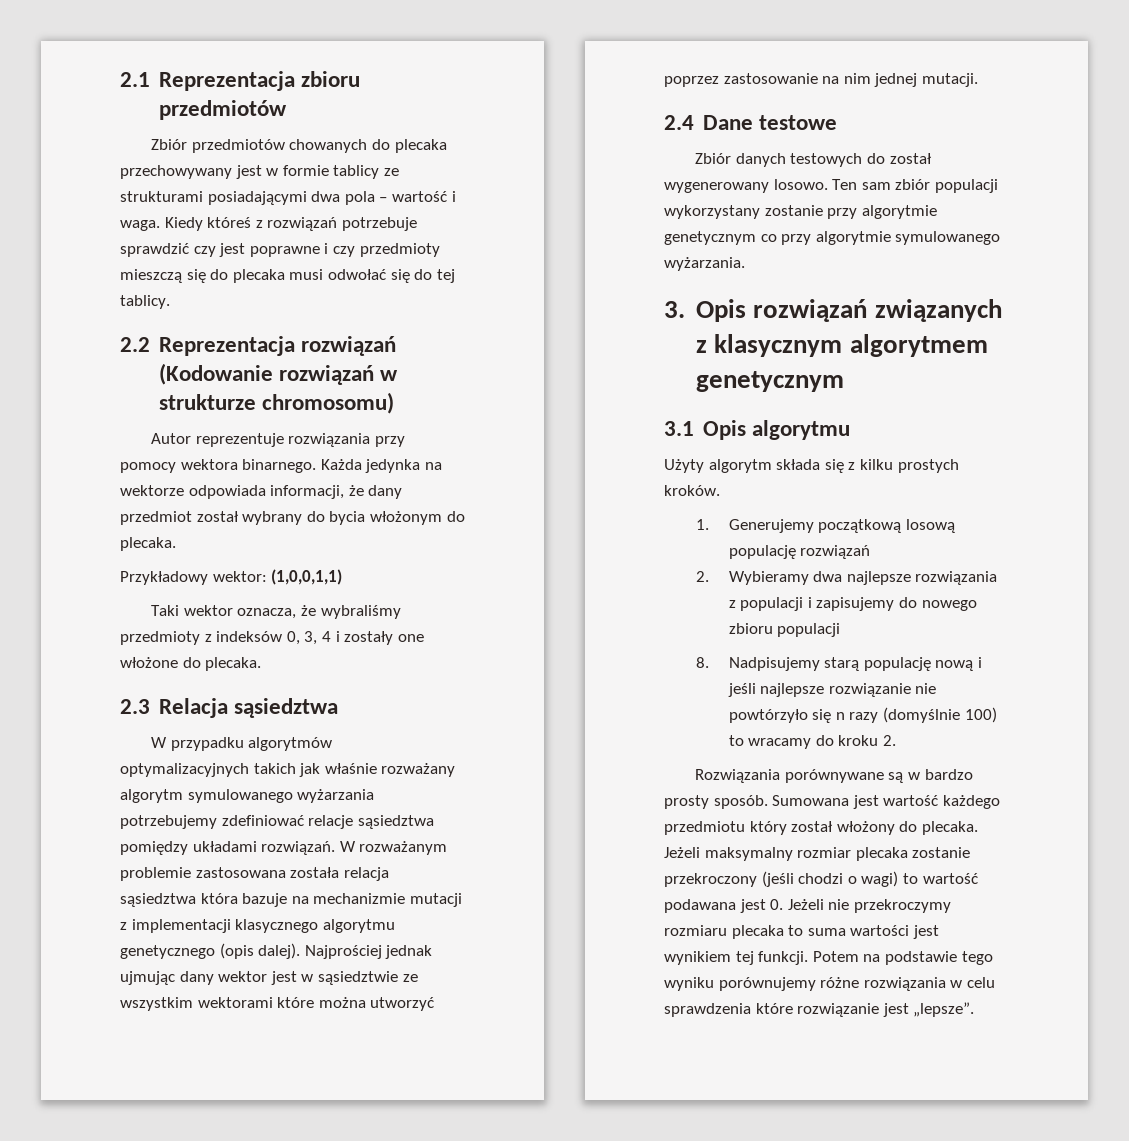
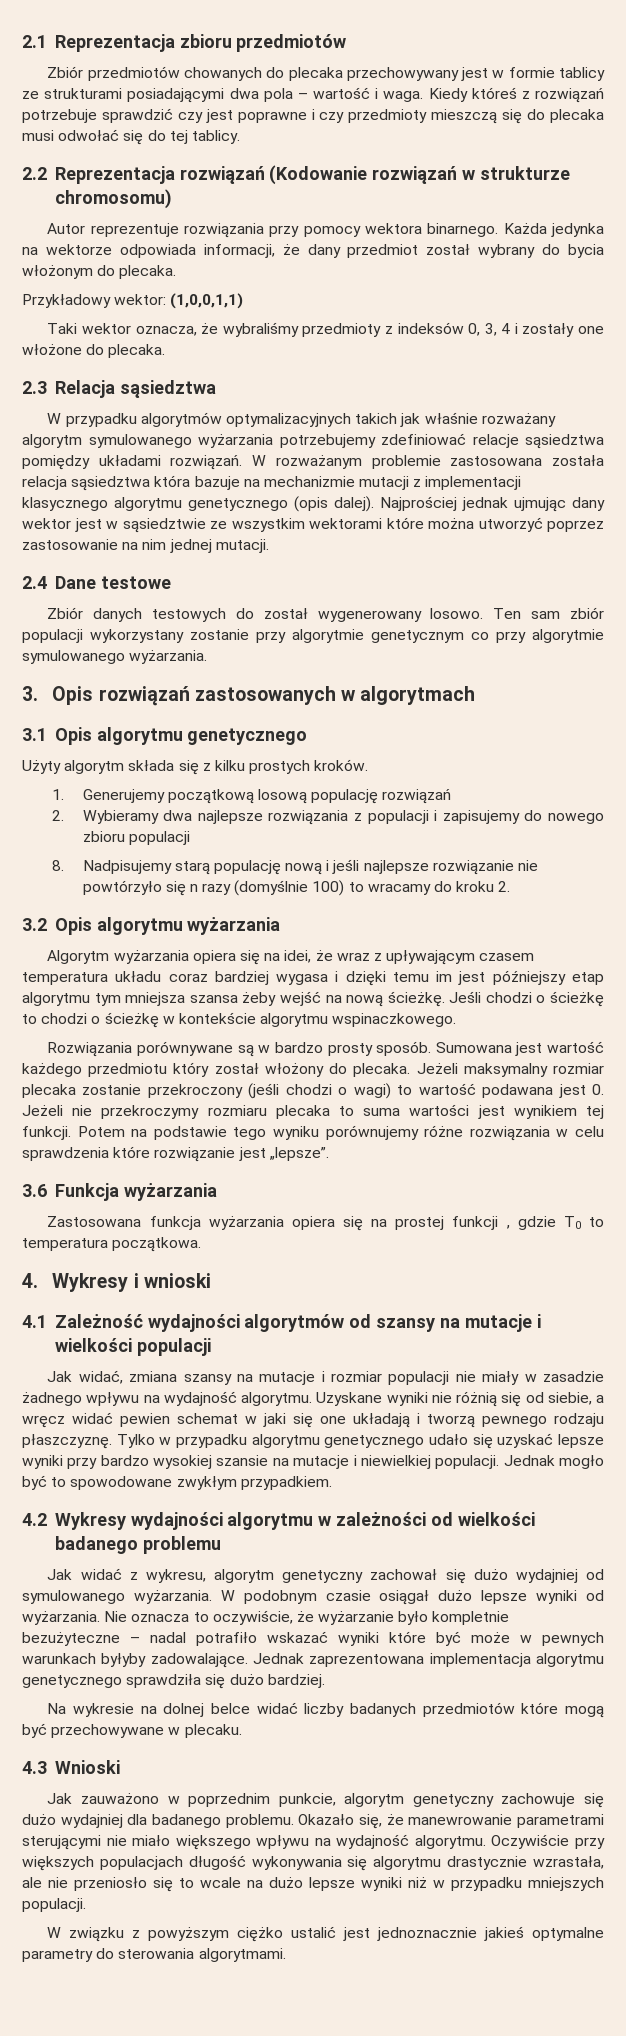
[874,299,1002,322] [696,334,988,357] [696,371,845,392] związanych z klasycznym algorytmem genetycznym -> [194,686,476,705] zastosowanych w algorytmach
(850, 430) none -> [187,728,308,745] genetycznego
(897, 740) none -> [22,917,281,935] [47,950,535,965] [22,970,604,986] [22,991,604,1007] [22,1012,457,1028] // 3.2 Opis algorytmu wyżarzania // Algorytm wyżarzania opiera się na idei, że wraz z upływającym czasem temperatura układu coraz bardziej wygasa i dzięki temu im jest późniejszy etap algorytmu tym mniejsza szansa żeby wejść na nową ścieżkę. Jeśli chodzi o ścieżkę to chodzi o ścieżkę w kontekście algorytmu wspinaczkowego.
(975, 1009) none -> [22,1183,217,1201] [47,1216,604,1231] [22,1237,202,1252] [22,1273,211,1292] [22,1314,541,1332] [54,1338,211,1356] [47,1370,604,1385] [22,1391,604,1407] [22,1412,604,1428] [22,1433,605,1449] [22,1455,605,1469] [22,1475,332,1490] [22,1512,535,1530] [54,1536,221,1554] [47,1568,604,1584] [22,1590,605,1605] [22,1610,510,1625] [22,1631,604,1646] [22,1653,604,1668] [22,1674,325,1689] [47,1702,604,1718] [22,1723,242,1738] [22,1760,120,1774] [47,1793,604,1808] [22,1814,605,1829] [22,1834,605,1850] [22,1855,604,1871] [22,1877,604,1892] [22,1898,86,1912] [47,1926,605,1942] [22,1948,286,1962] // 3.6 Funkcja wyżarzania // Zastosowana funkcja wyżarzania opiera się na prostej funkcji , gdzie T0 to temperatura początkowa. // 4. Wykresy i wnioski // 4.1 Zależność wydajności algorytmów od szansy na mutacje i wielkości populacji // Jak widać, zmiana szansy na mutacje i rozmiar populacji nie miały w zasadzie żadnego wpływu na wydajność algorytmu. Uzyskane wyniki nie różnią się od siebie, a wręcz widać pewien schemat w jaki się one układają i tworzą pewnego rodzaju płaszczyznę. Tylko w przypadku algorytmu genetycznego udało się uzyskać lepsze wyniki przy bardzo wysokiej szansie na mutacje i niewielkiej populacji. Jednak mogło być to spowodowane zwykłym przypadkiem. // 4.2 Wykresy wydajności algorytmu w zależności od wielkości badanego problemu // Jak widać z wykresu, algorytm genetyczny zachował się dużo wydajniej od symulowanego wyżarzania. W podobnym czasie osiągał dużo lepsze wyniki od wyżarzania. Nie oznacza to oczywiście, że wyżarzanie było kompletnie bezużyteczne – nadal potrafiło wskazać wyniki które być może w pewnych warunkach byłyby zadowalające. Jednak zaprezentowana implementacja algorytmu genetycznego sprawdziła się dużo bardziej. // Na wykresie na dolnej belce widać liczby badanych przedmiotów które mogą być przechowywane w plecaku. // 4.3 Wnioski // Jak zauważono w poprzednim punkcie, algorytm genetyczny zachowuje się dużo wydajniej dla badanego problemu. Okazało się, że manewrowanie parametrami sterującymi nie miało większego wpływu na wydajność algorytmu. Oczywiście przy większych populacjach długość wykonywania się algorytmu drastycznie wzrastała, ale nie przeniosło się to wcale na dużo lepsze wyniki niż w przypadku mniejszych populacji. // W związku z powyższym ciężko ustalić jest jednoznacznie jakieś optymalne parametry do sterowania algorytmami.

